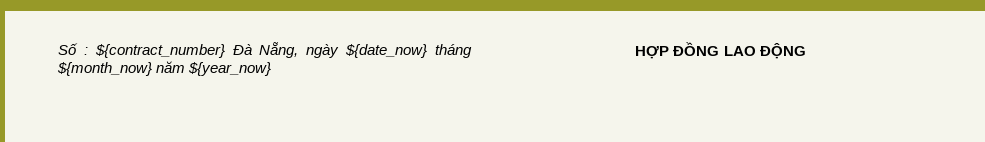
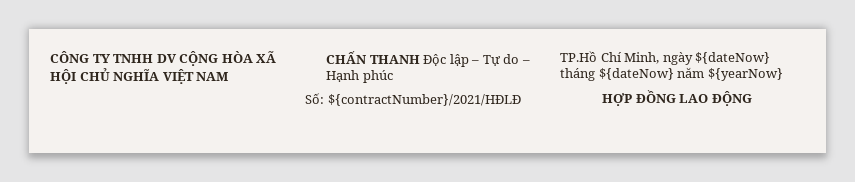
[58,42,472,58] [57,61,272,76] Số : ${contract_number} Đà Nẵng, ngày ${date_now} tháng ${month_now} năm ${year_now} -> [50,51,277,66] [50,68,230,84] [326,51,530,67] [326,70,393,83] [305,93,521,106] [560,51,771,65] [560,67,783,81] CÔNG TY TNHH DV CỘNG HÒA XÃ HỘI CHỦ NGHĨA VIỆT NAM // CHẤN THANH Độc lập – Tự do – Hạnh phúc // Số: ${contractNumber}/2021/HĐLĐ TP.Hồ Chí Minh, ngày ${dateNow} tháng ${dateNow} năm ${yearNow}

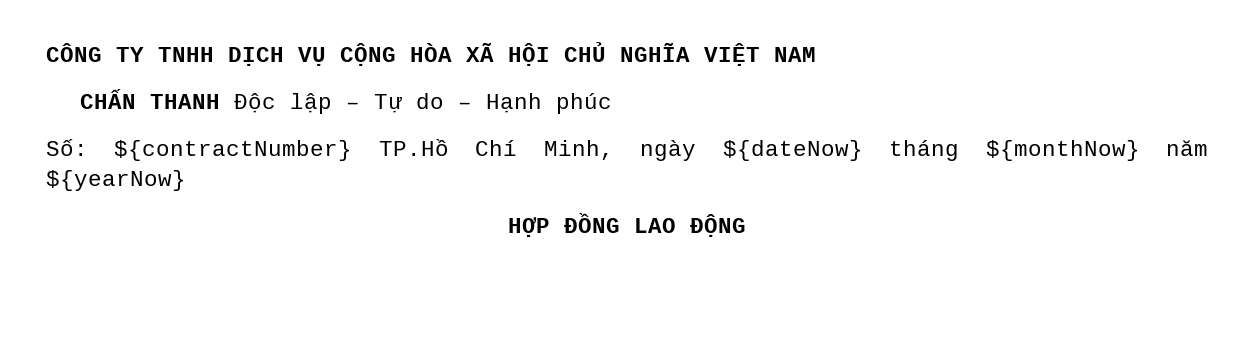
[156,54,177,63] DV -> [228,47,326,66] DỊCH VỤ
[327,94,521,106] ${contractNumber}/2021/HĐLĐ -> [114,140,353,161] ${contractNumber}
[598,68,674,80] ${dateNow} -> [985,140,1140,161] ${monthNow}

